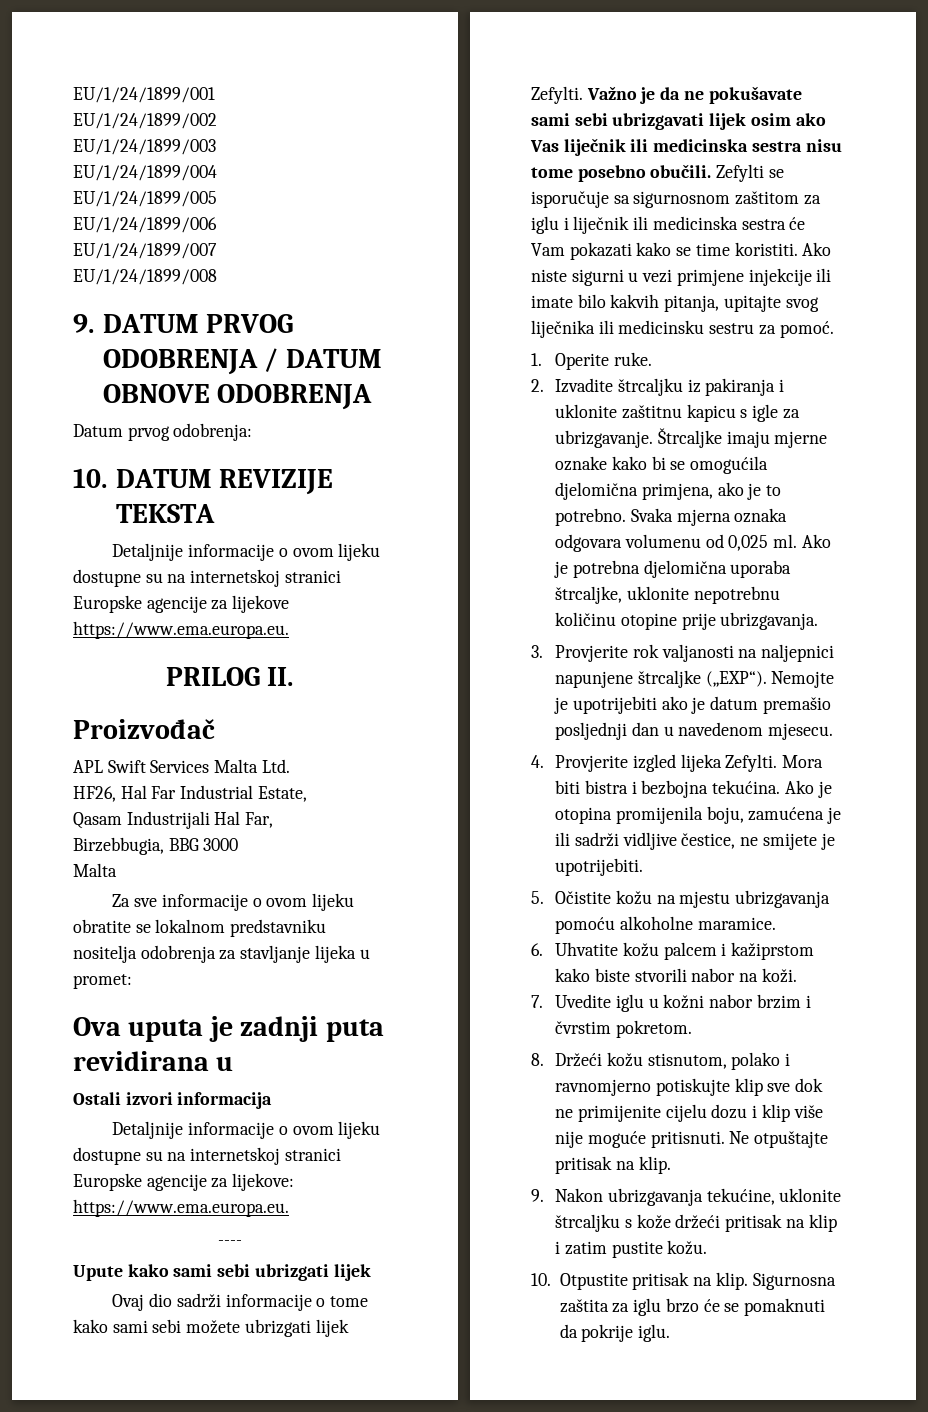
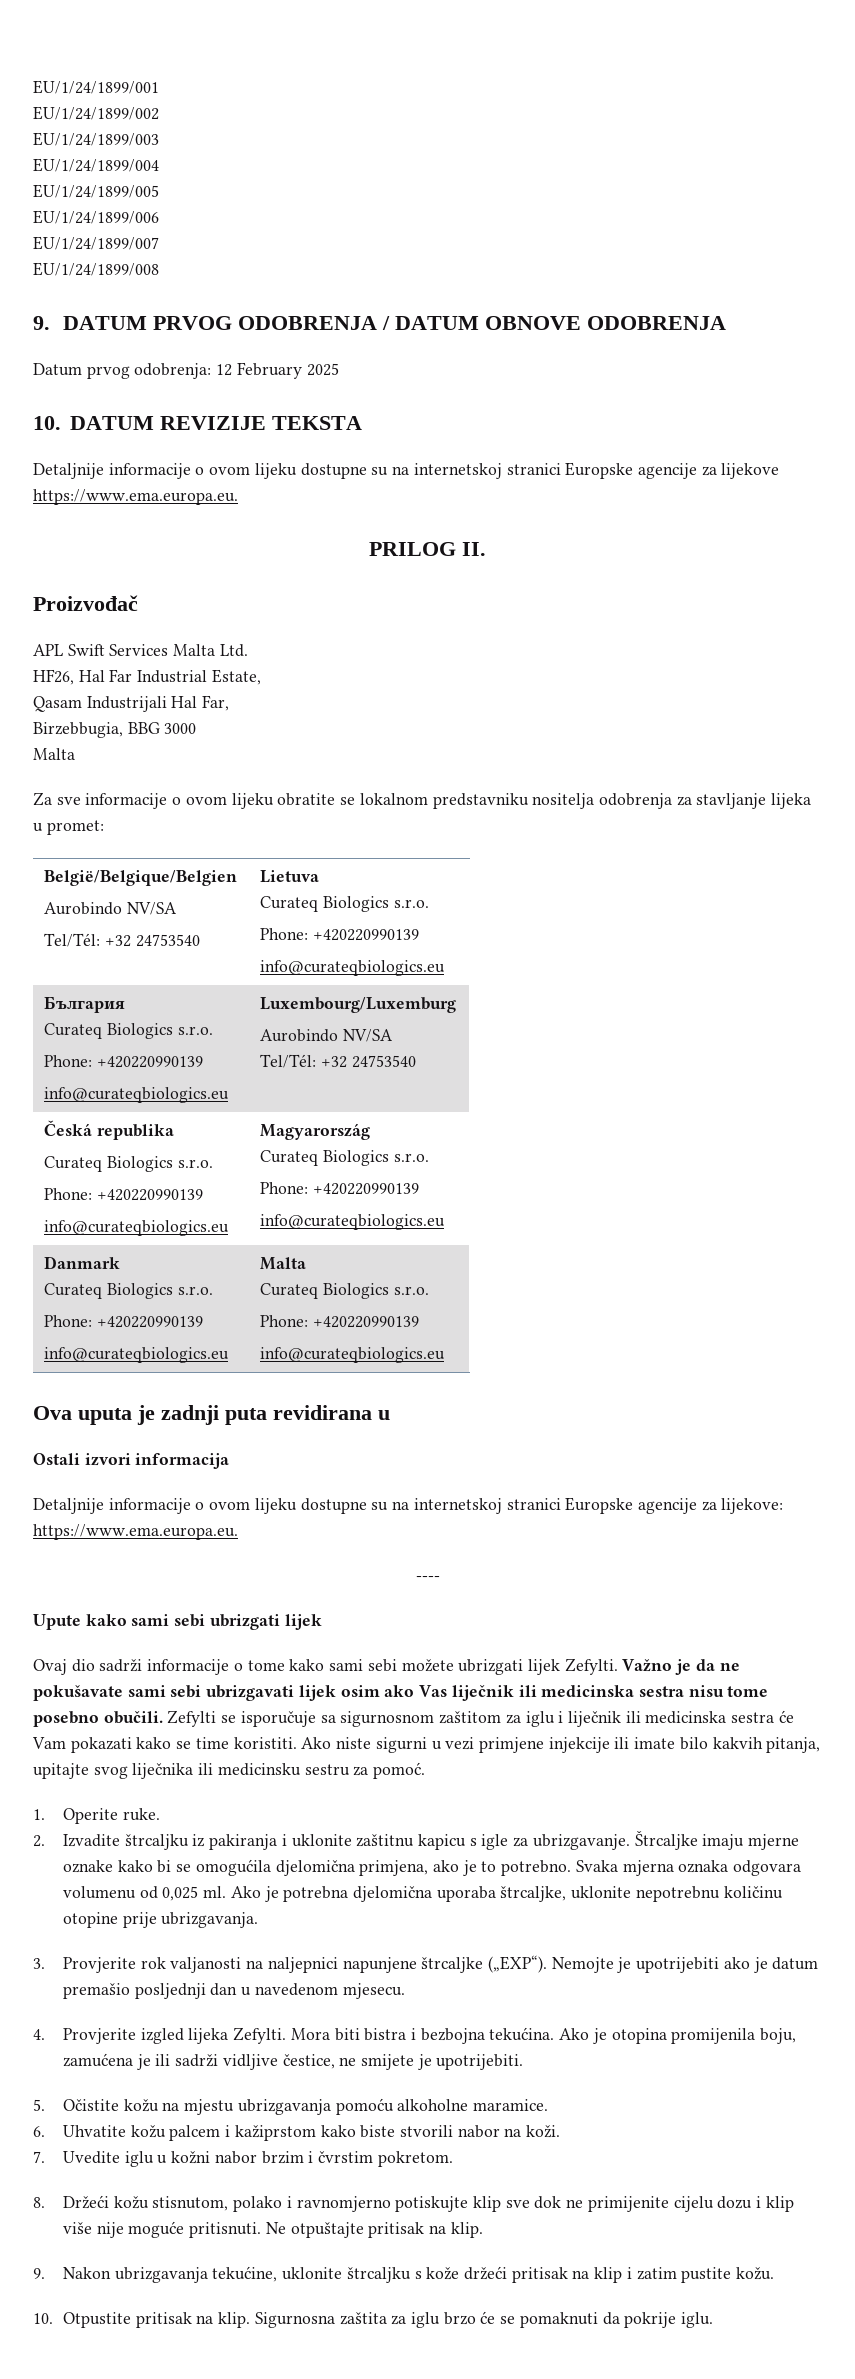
(253, 432) none -> [216,362,339,379] 12 February 2025
(132, 981) none -> [44,870,238,886] [44,902,177,915] [44,933,200,947] [260,870,320,883] [260,896,429,912] [260,928,419,941] [260,960,446,976] [44,996,126,1013] [44,1023,213,1039] [44,1055,203,1068] [44,1087,230,1103] [260,997,457,1013] [260,1029,393,1042] [260,1054,416,1068] [44,1120,174,1140] [44,1156,213,1172] [44,1188,203,1201] [44,1220,230,1236] [260,1123,371,1140] [260,1150,429,1166] [260,1182,419,1195] [260,1214,446,1230] [44,1256,121,1269] [44,1283,213,1299] [44,1315,203,1328] [44,1347,230,1363] [260,1257,307,1270] [260,1283,429,1299] [260,1315,419,1328] [260,1347,446,1363] // België/Belgique/Belgien // Aurobindo NV/SA // Tel/Tél: +32 24753540 | Lietuva // Curateq Biologics s.r.o. // Phone: +420220990139 // info@curateqbiologics.eu // България // Curateq Biologics s.r.o. // Phone: +420220990139 // info@curateqbiologics.eu | Luxembourg/Luxemburg // Aurobindo NV/SA // Tel/Tél: +32 24753540 // Česká republika // Curateq Biologics s.r.o. // Phone: +420220990139 // info@curateqbiologics.eu | Magyarország // Curateq Biologics s.r.o. // Phone: +420220990139 // info@curateqbiologics.eu // Danmark // Curateq Biologics s.r.o. // Phone: +420220990139 // info@curateqbiologics.eu | Malta // Curateq Biologics s.r.o. // Phone: +420220990139 // info@curateqbiologics.eu

